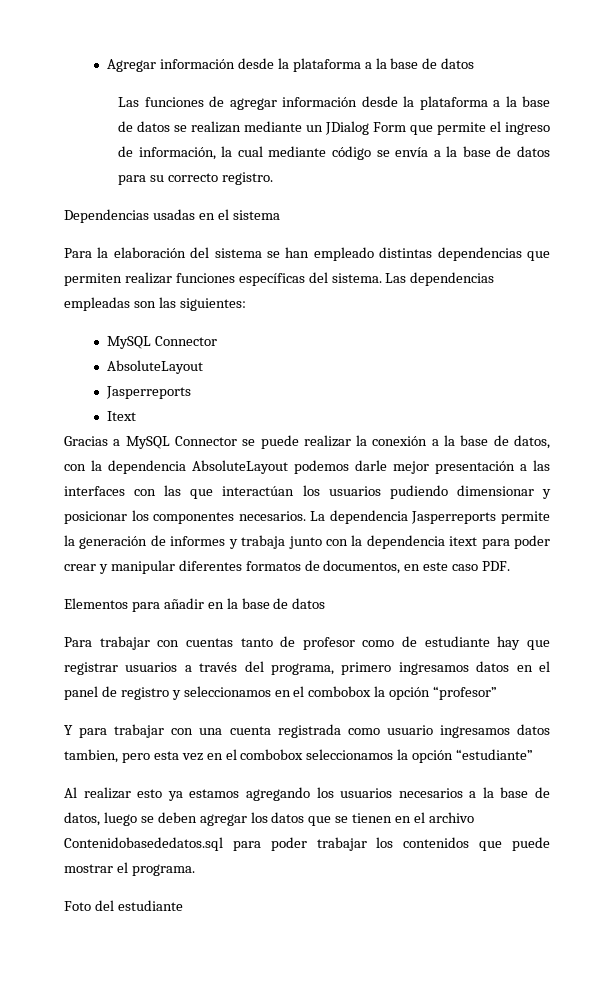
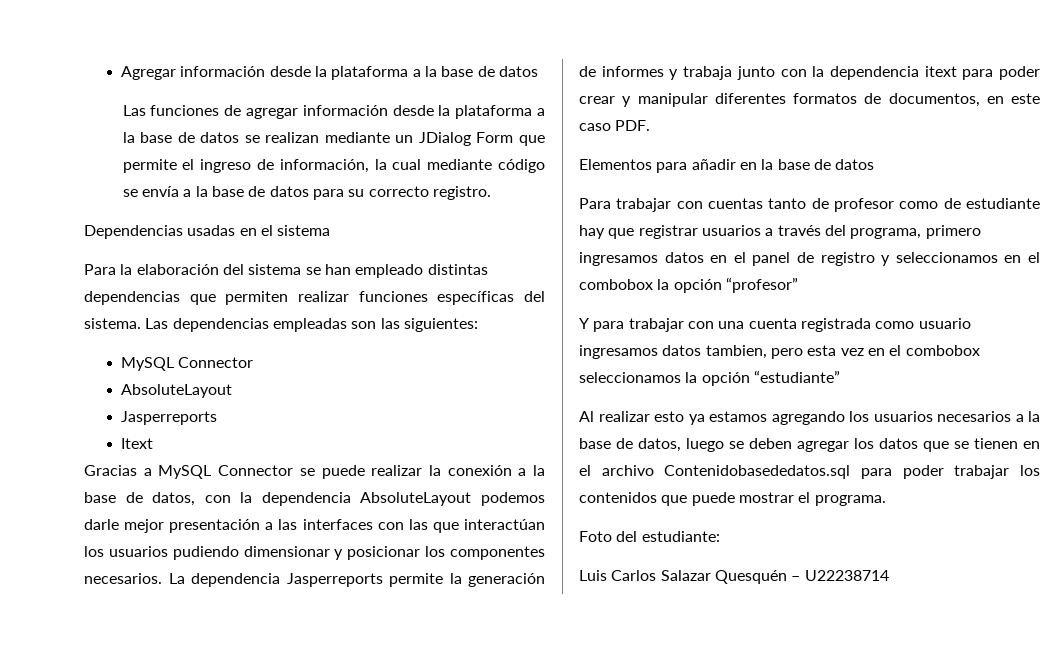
[117,900,183,911] estudiante -> [641,531,720,542] [579,570,889,584] estudiante: // Luis Carlos Salazar Quesquén – U22238714

